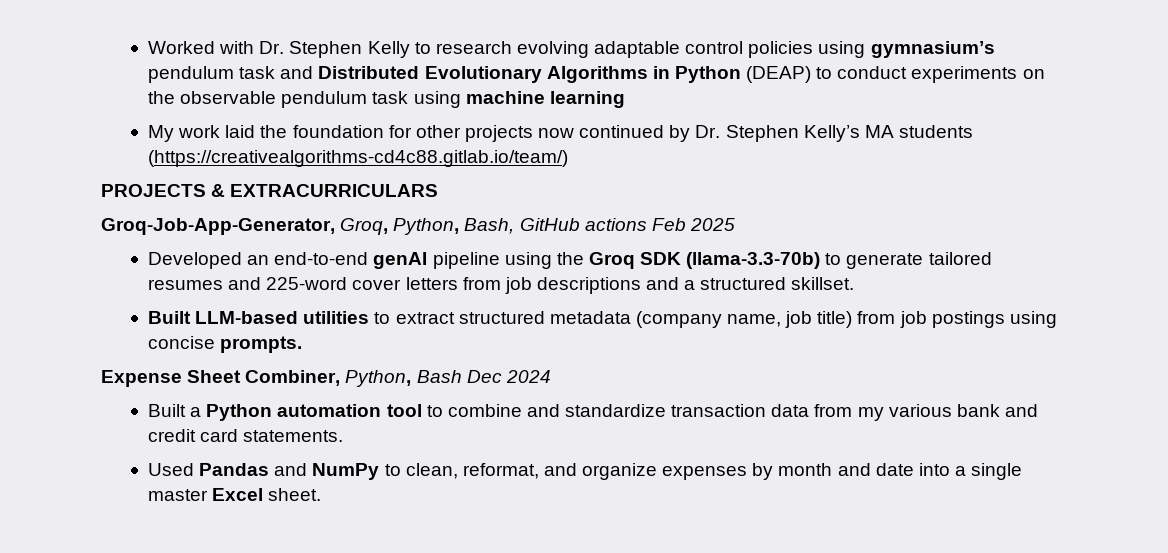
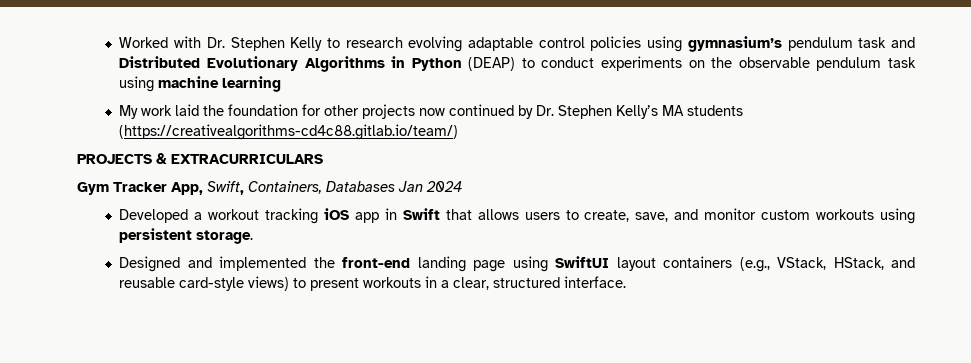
[101,218,735,235] [148,252,992,269] [148,277,855,294] [148,311,1057,328] [148,336,303,353] [101,370,551,387] [148,404,1038,421] [148,429,344,442] [148,463,1023,480] [148,488,322,501] Groq-Job-App-Generator, Groq, Python, Bash, GitHub actions Feb 2025 // Developed an end-to-end genAI pipeline using the Groq SDK (llama-3.3-70b) to generate tailored resumes and 225-word cover letters from job descriptions and a structured skillset. // Built LLM-based utilities to extract structured metadata (company name, job title) from job postings using concise prompts. // Expense Sheet Combiner, Python, Bash Dec 2024 // Built a Python automation tool to combine and standardize transaction data from my various bank and credit card statements. // Used Pandas and NumPy to clean, reformat, and organize expenses by month and date into a single master Excel sheet. -> [77,181,463,195] [119,208,915,224] [119,228,254,244] [119,256,915,272] [119,276,627,291] Gym Tracker App, Swift, Containers, Databases Jan 2024 // Developed a workout tracking iOS app in Swift that allows users to create, save, and monitor custom workouts using persistent storage. // Designed and implemented the front-end landing page using SwiftUI layout containers (e.g., VStack, HStack, and reusable card-style views) to present workouts in a clear, structured interface.

